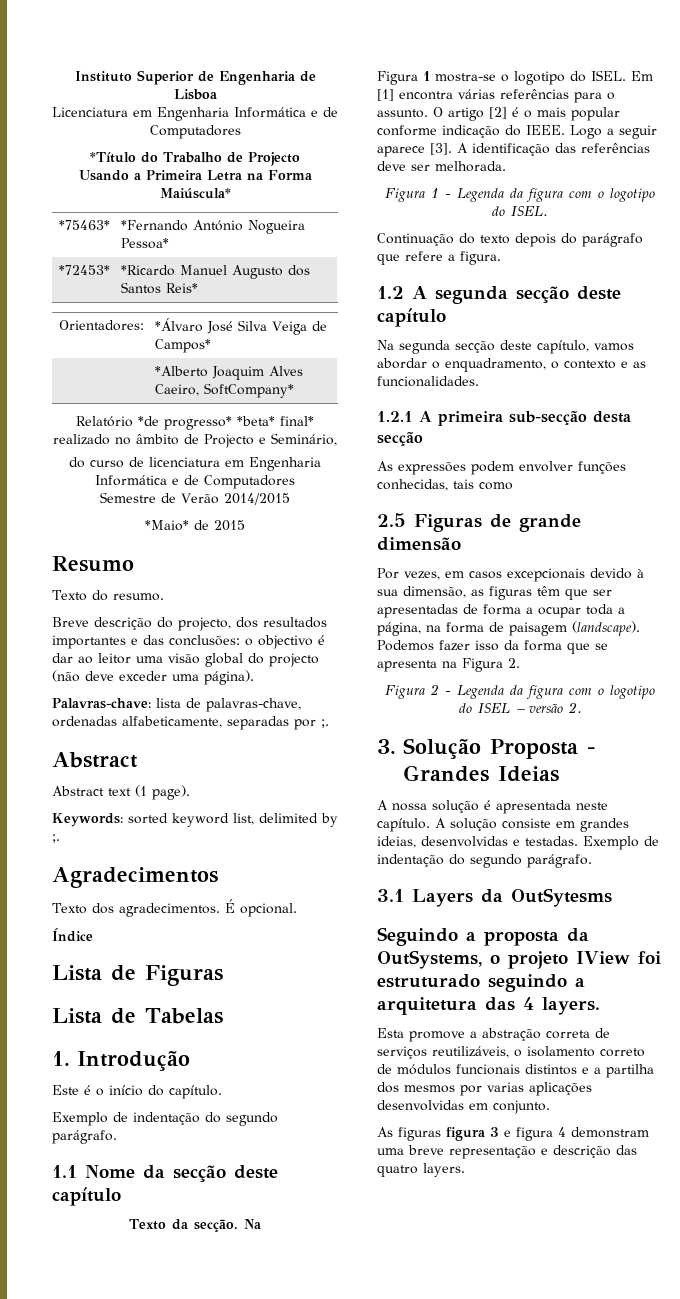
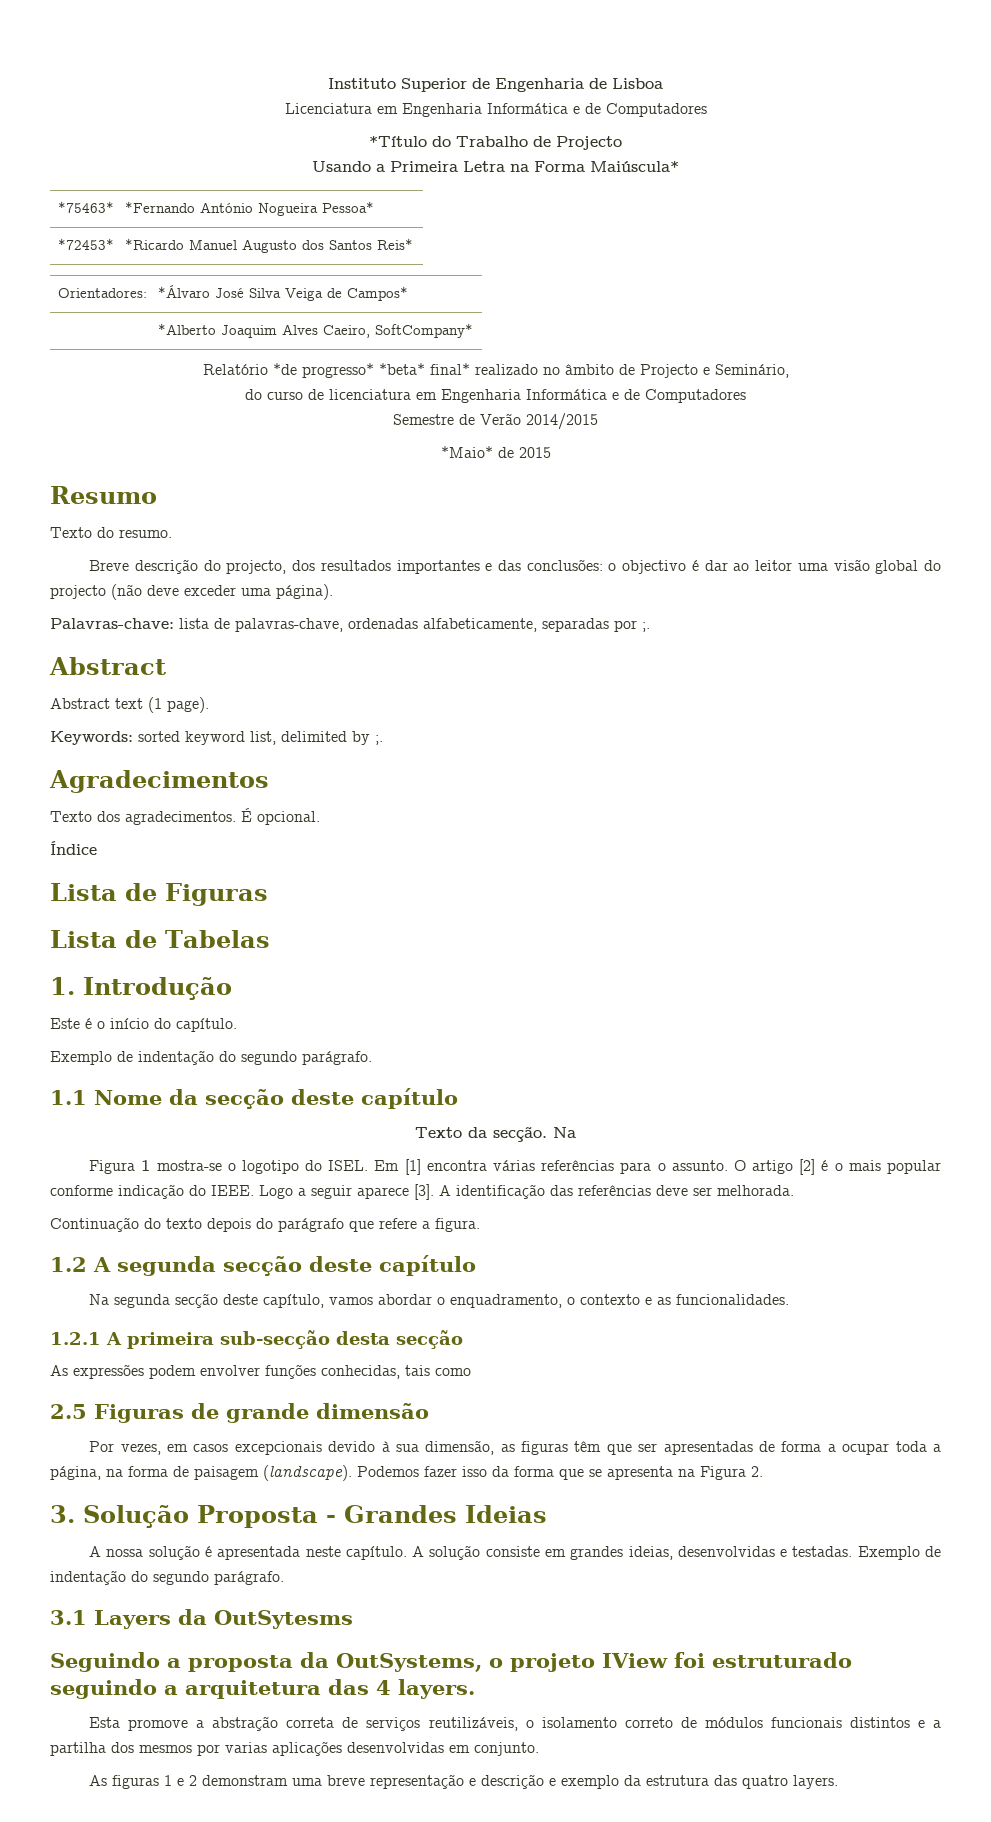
[385,188,655,202] [492,206,548,216] // Figura 1 - Legenda da figura com o logotipo do ISEL. -> (794, 1190) none
[385,684,655,699] [458,702,582,713] // Figura 2 - Legenda da figura com o logotipo do ISEL – versão 2. -> (763, 1471) none
[446,1127,566,1141] figura 3 e figura 4 -> [164,1775,198,1786] 1 e 2
(611, 1151) none -> [549,1775,710,1789] e exemplo da estrutura

